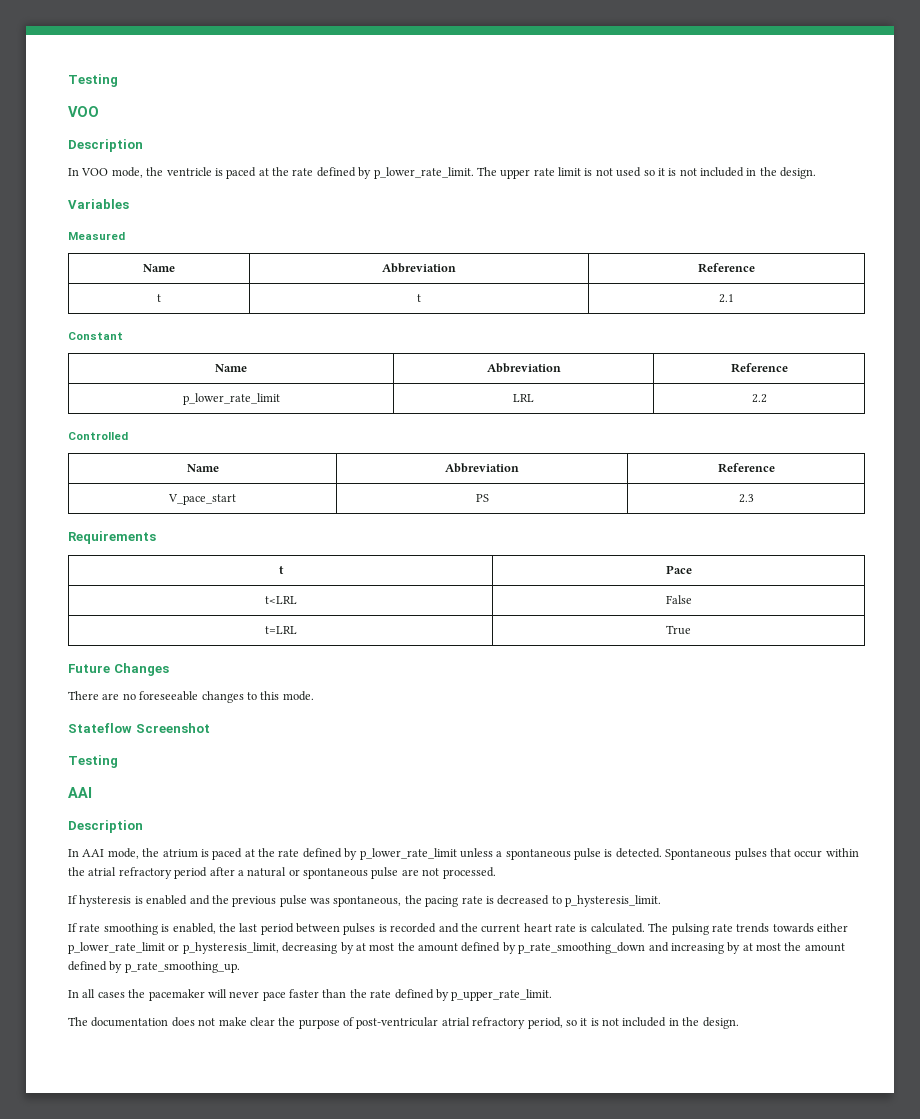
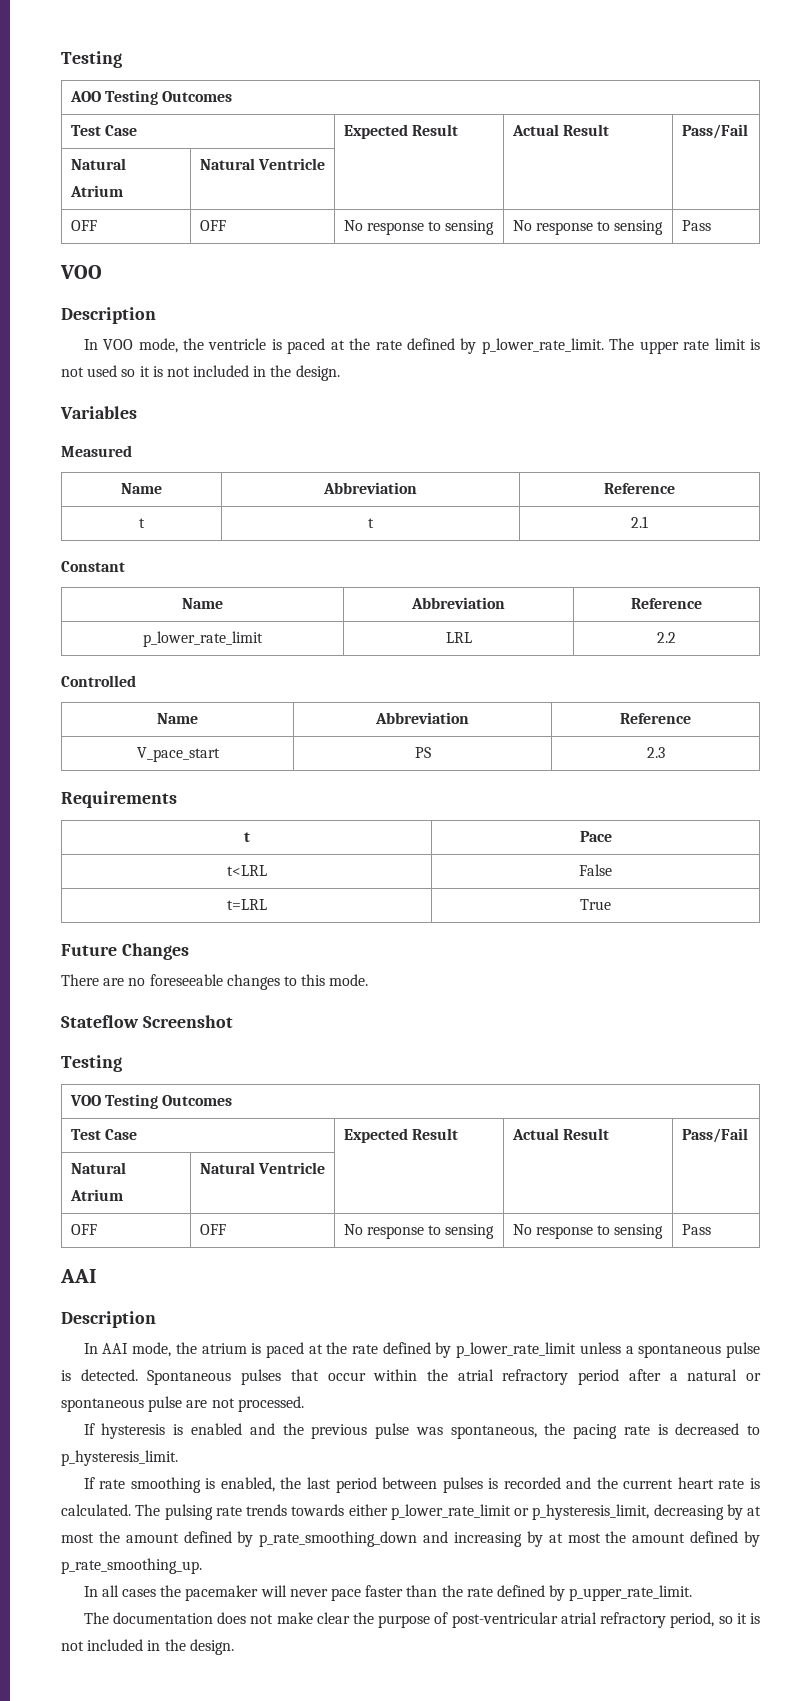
[68,74,118,87] Testing -> [61,51,122,68] [69,90,232,105] [70,125,137,136] [343,124,458,139] [511,124,609,136] [681,124,748,139] [70,158,126,170] [69,185,123,197] [199,158,325,170] [70,220,97,231] [199,220,226,231] [343,220,495,235] [512,220,664,235] [681,220,711,231] Testing // AOO Testing Outcomes // Test Case | Expected Result | Actual Result | Pass/Fail // Natural Atrium | Natural Ventricle | | | // OFF | OFF | No response to sensing | No response to sensing | Pass
(118, 761) none -> [69,1094,232,1109] [70,1129,137,1140] [343,1128,458,1143] [511,1128,609,1140] [681,1128,748,1143] [70,1162,126,1174] [69,1189,123,1201] [199,1162,325,1174] [70,1224,97,1235] [199,1224,226,1235] [343,1224,495,1239] [512,1224,664,1239] [681,1224,711,1235] // VOO Testing Outcomes // Test Case | Expected Result | Actual Result | Pass/Fail // Natural Atrium | Natural Ventricle | | | // OFF | OFF | No response to sensing | No response to sensing | Pass

